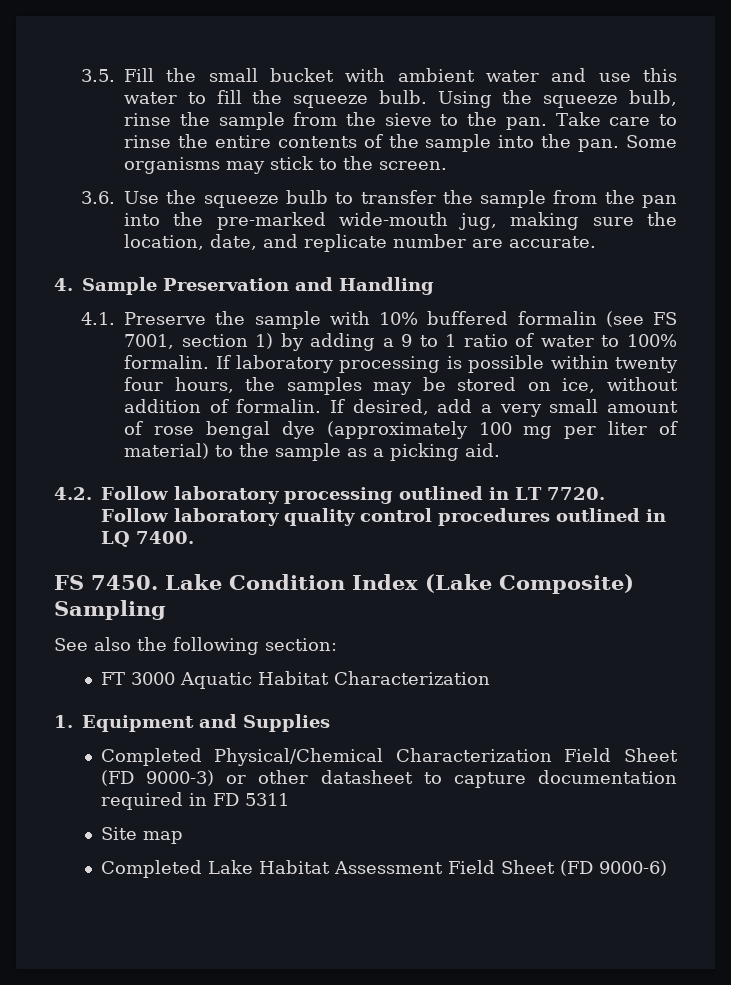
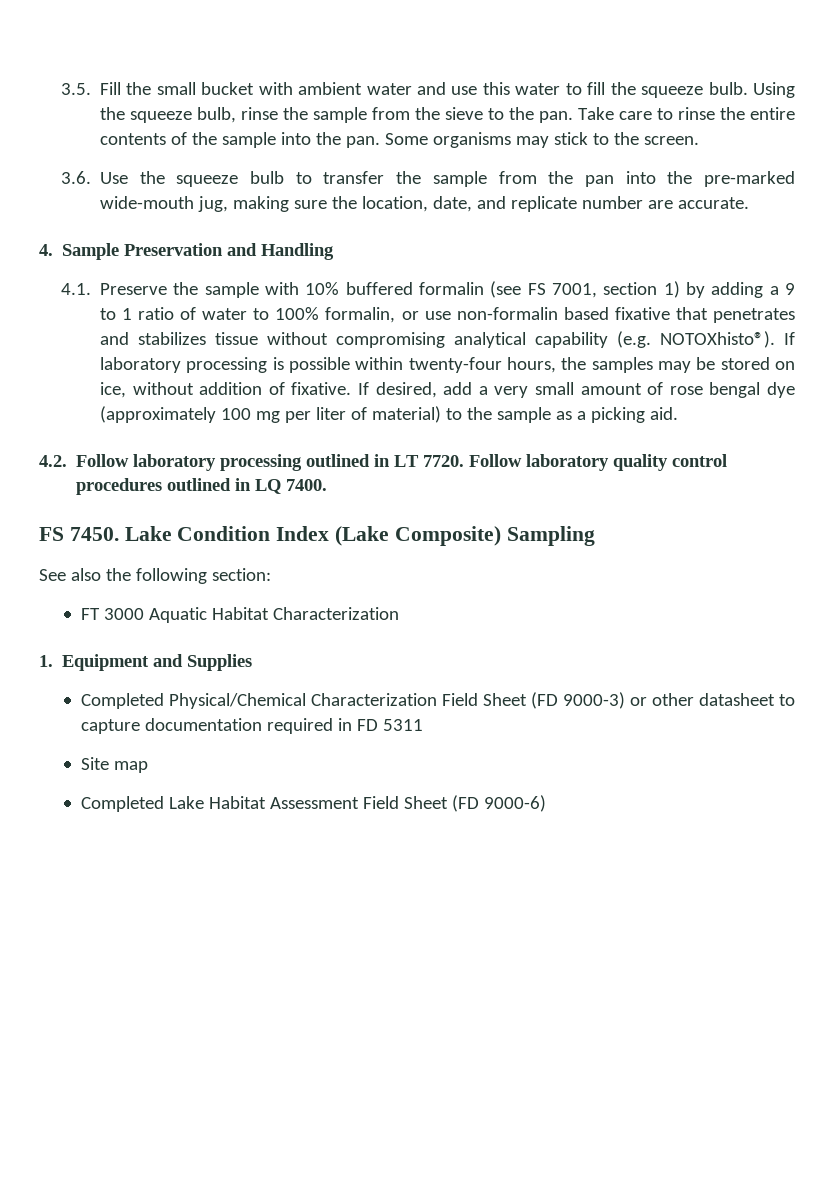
[124,355,210,369] formalin. -> [325,307,795,323] [99,331,775,348] formalin, or use non-formalin based fixative that penetrates and stabilizes tissue without compromising analytical capability (e.g. NOTOXhisto®).
[615,357,678,373] [124,377,164,391] twenty four -> [408,357,502,373] twenty-four
[236,399,322,413] formalin. -> [291,382,352,395] fixative.

